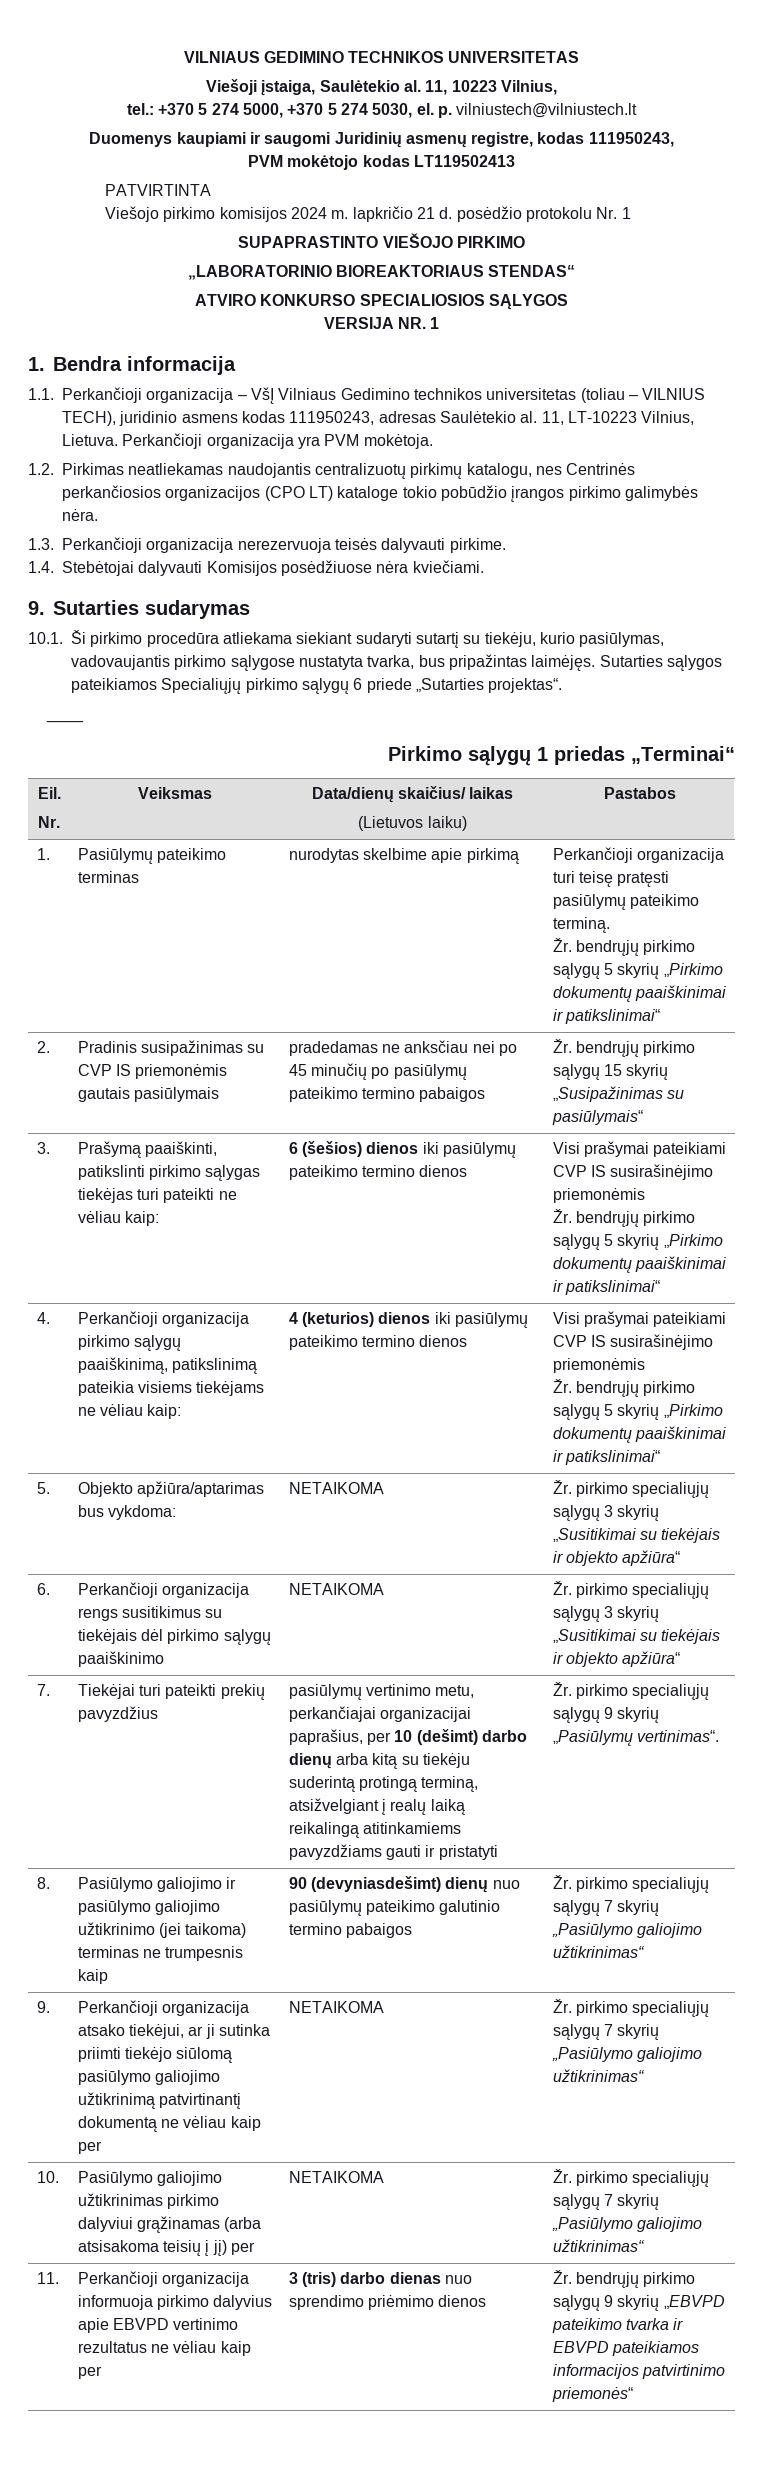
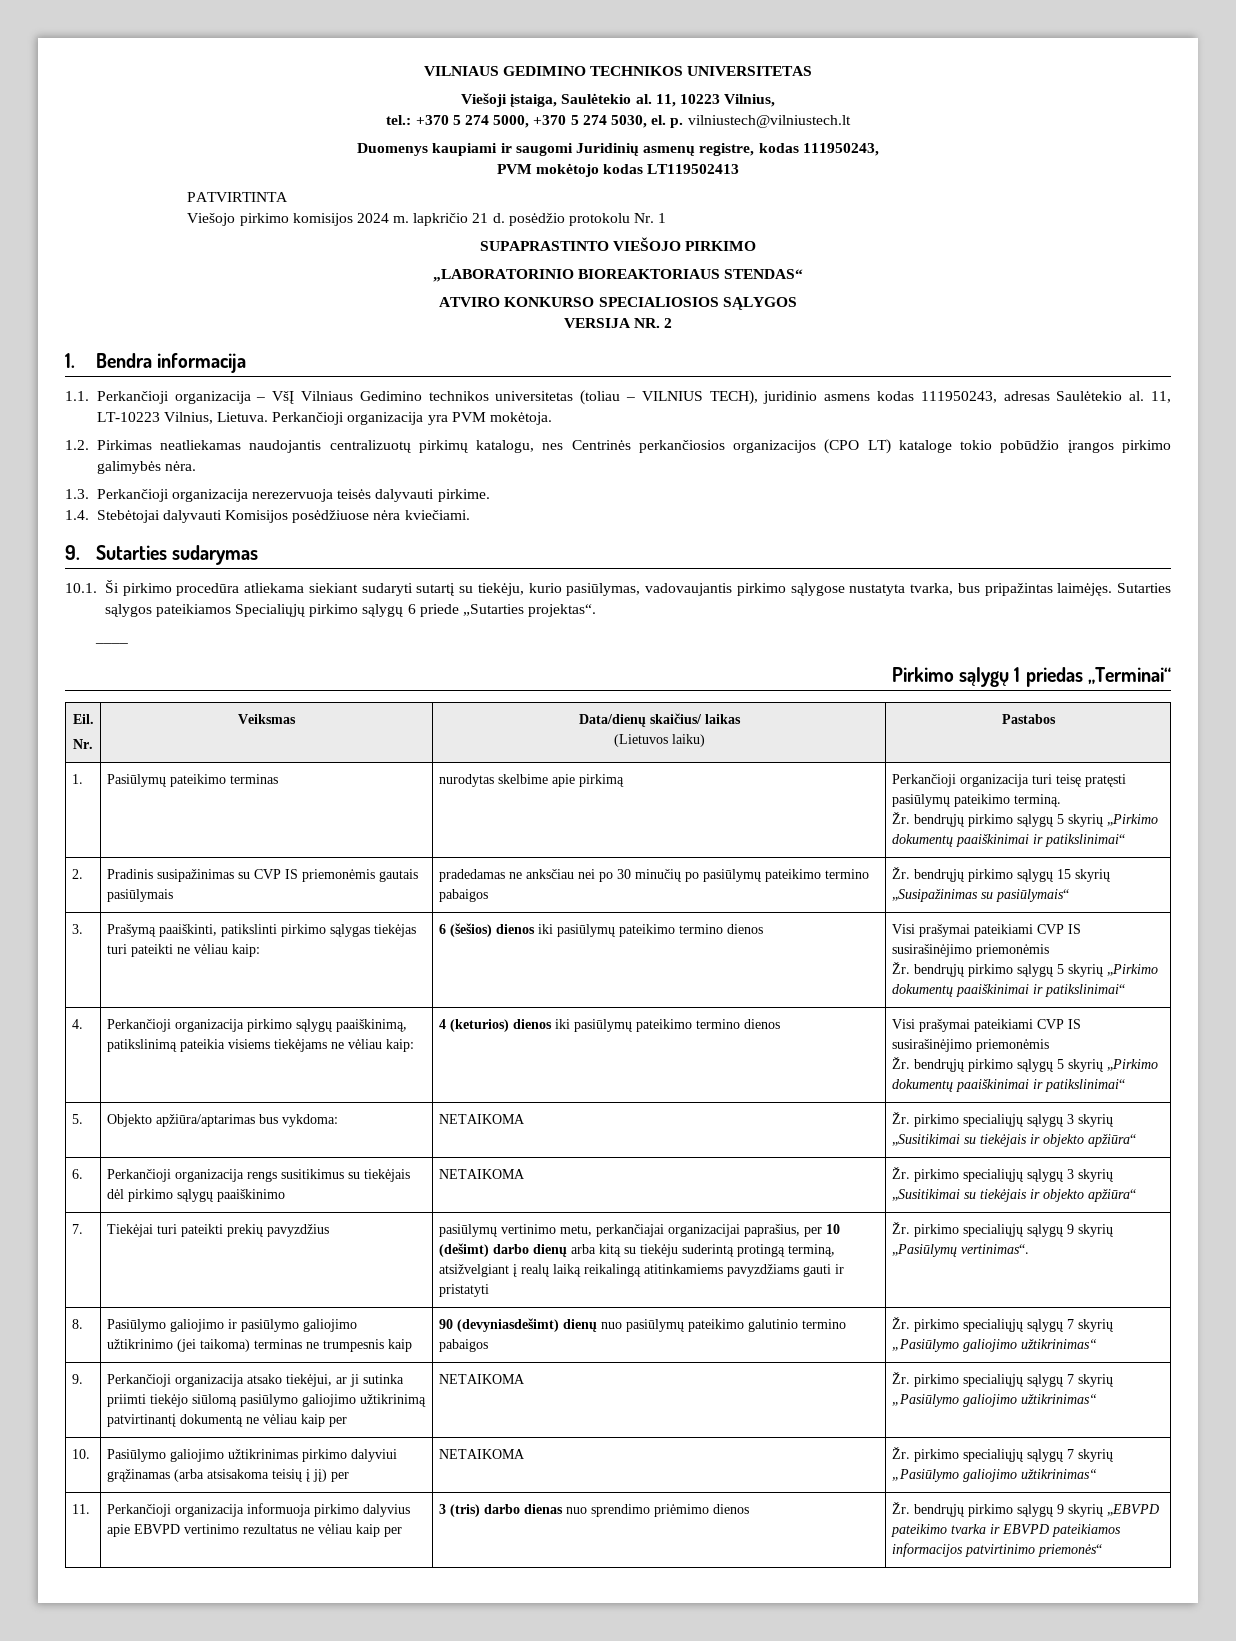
[430,317,440,329] 1 -> [664,318,673,328] 2
[288,1064,307,1076] 45 -> [616,869,631,879] 30

